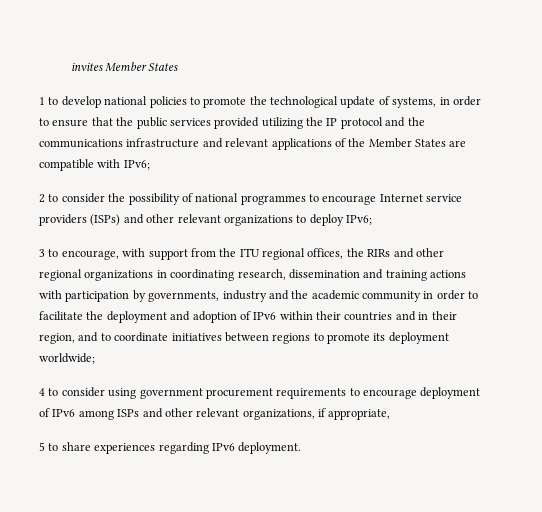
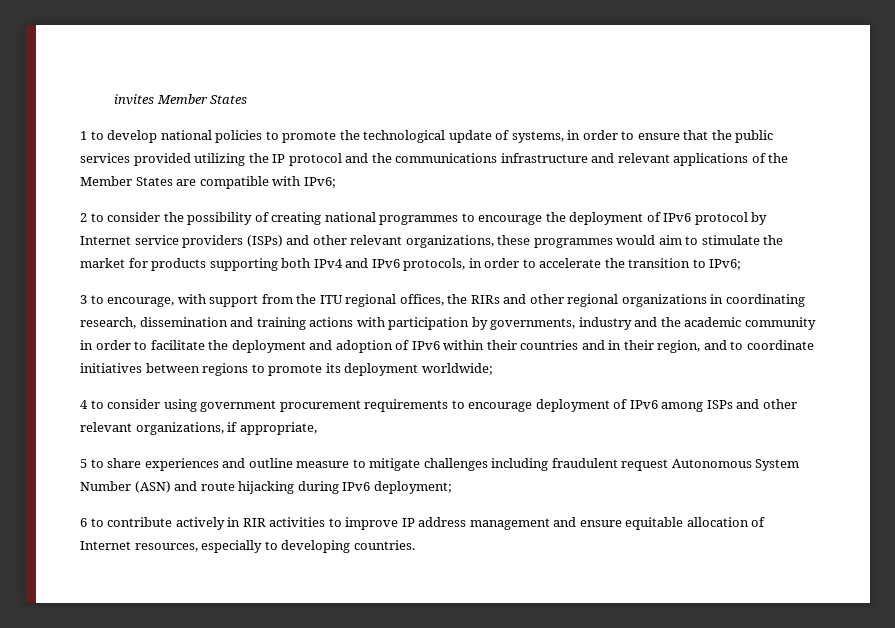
(193, 197) none -> [271,212,322,225] creating
(377, 200) none -> [545,212,768,225] the deployment of IPv6 protocol by
[223,214,344,226] organizations to deploy -> [405,235,784,248] [80,258,706,271] organizations, these programmes would aim to stimulate the market for products supporting both IPv4 and IPv6 protocols, in order to accelerate the transition to
[158,442,302,454] regarding IPv6 deployment. -> [222,458,800,471] [80,481,452,494] [80,517,766,530] [80,540,415,553] and outline measure to mitigate challenges including fraudulent request Autonomous System Number (ASN) and route hijacking during IPv6 deployment; // 6 to contribute actively in RIR activities to improve IP address management and ensure equitable allocation of Internet resources, especially to developing countries.

